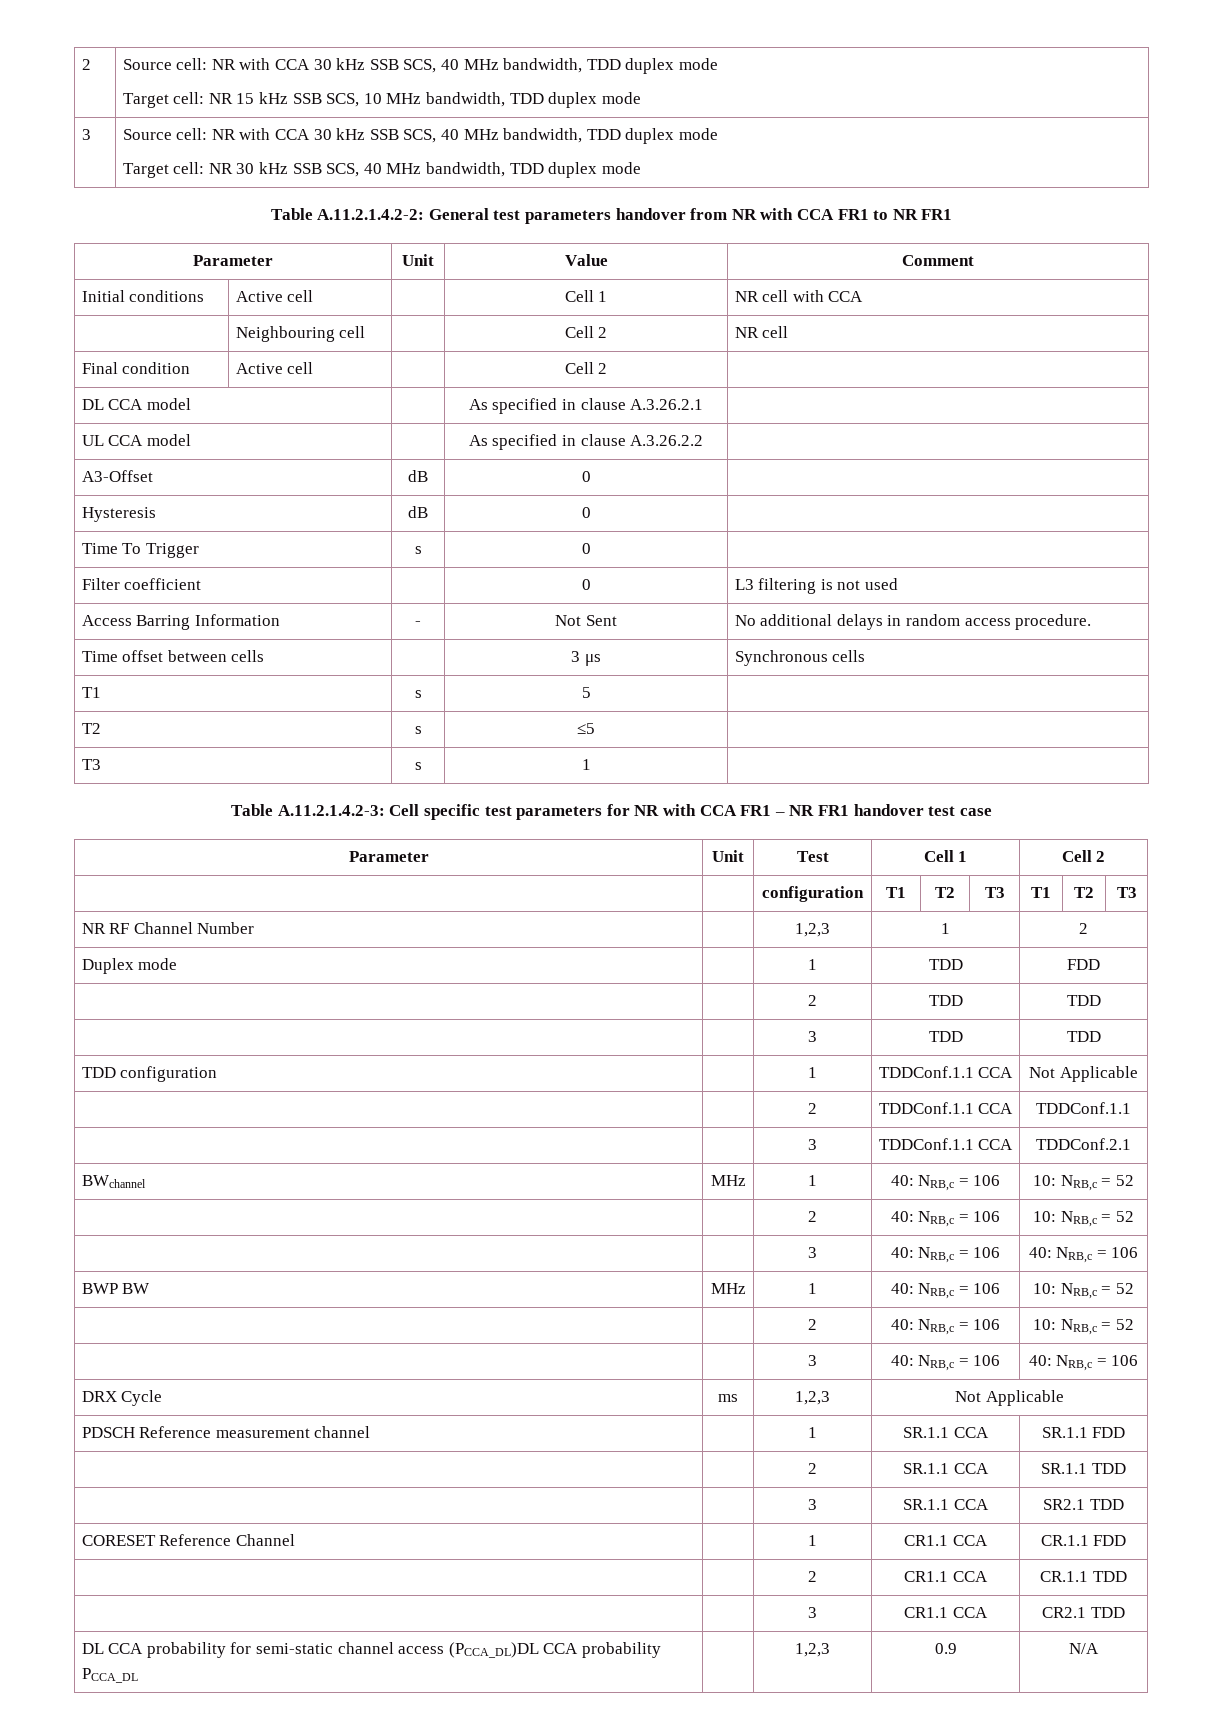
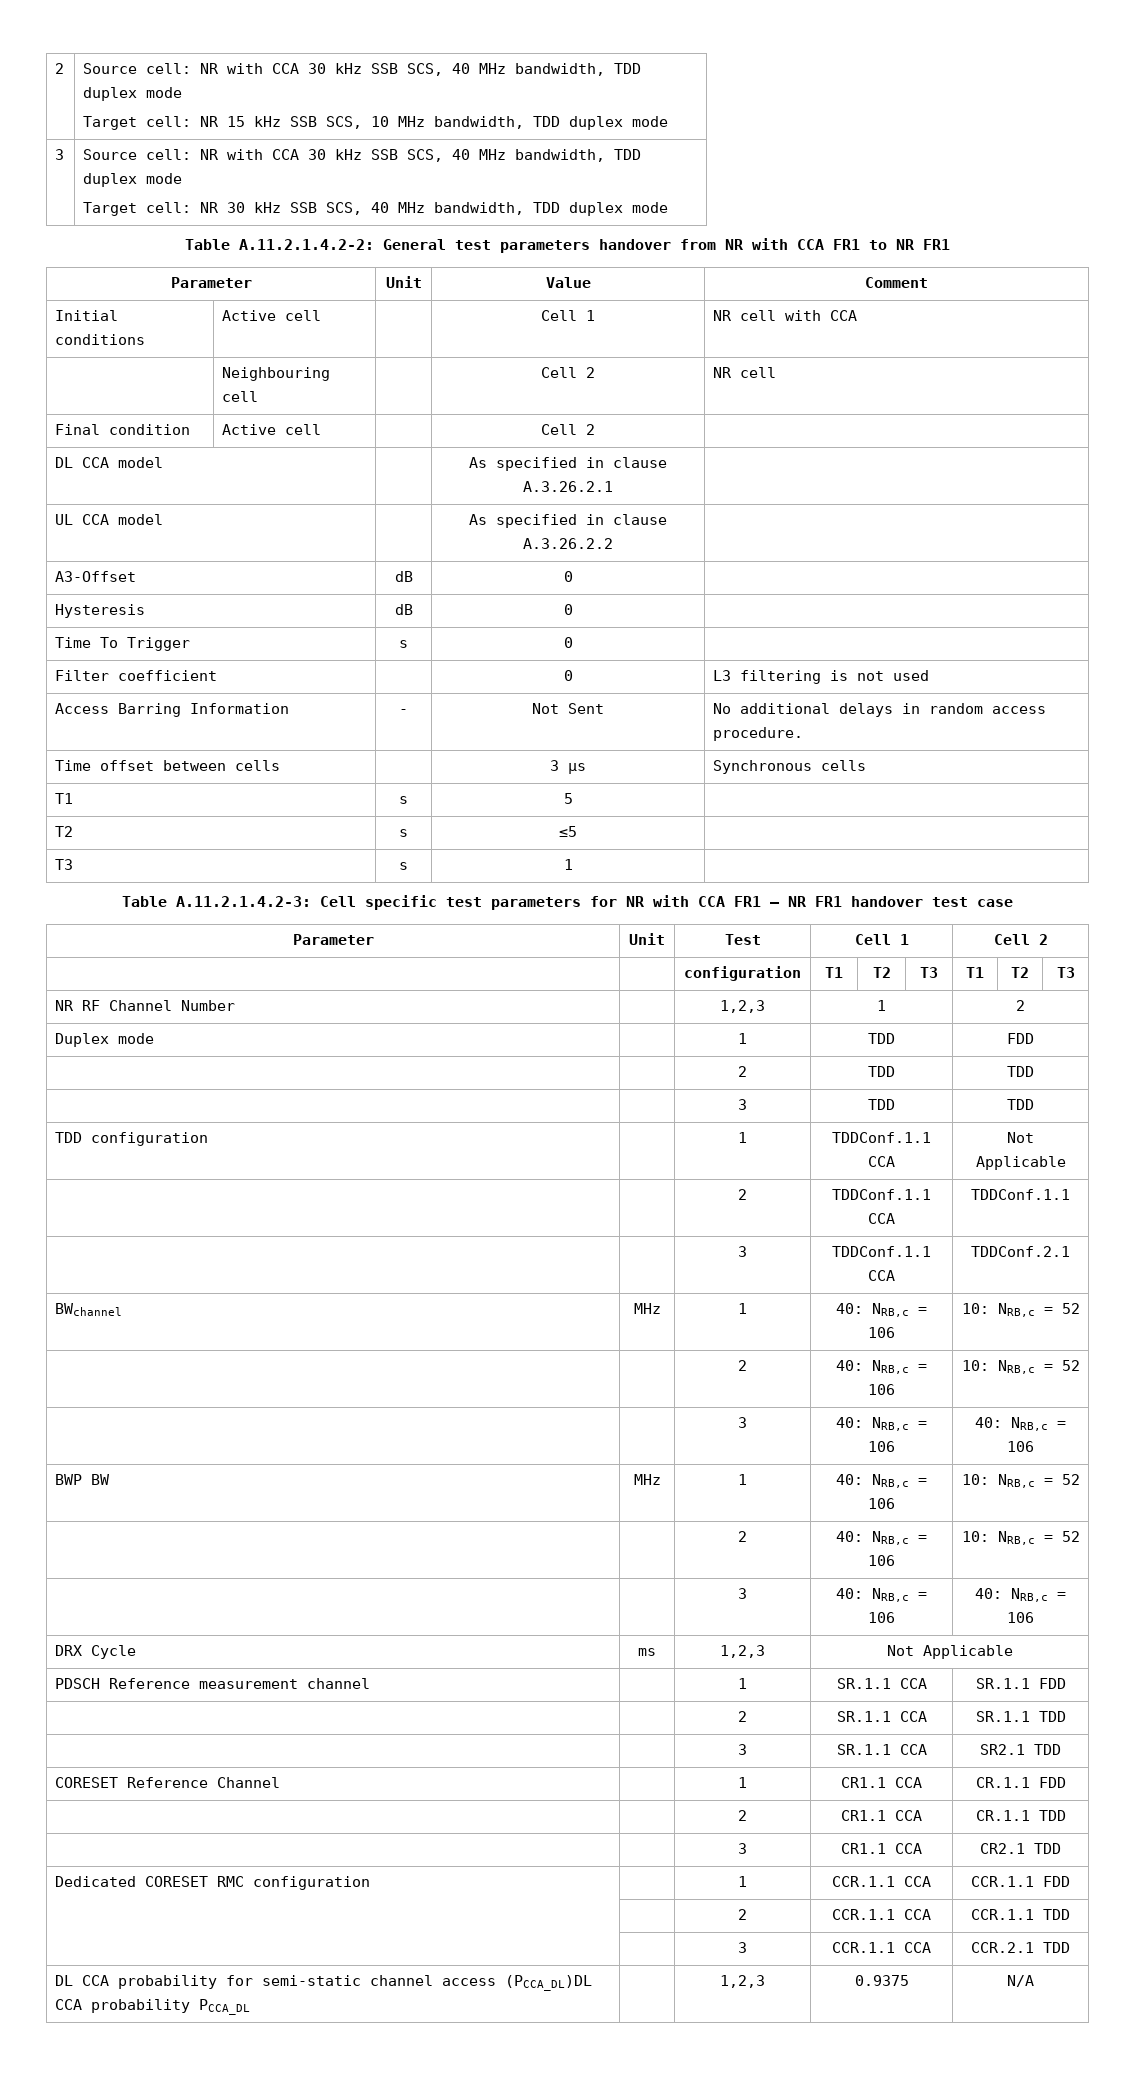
(1125, 1612) none -> [55,1876,371,1890] [738,1876,747,1887] [832,1876,931,1887] [971,1876,1070,1887] [738,1909,747,1920] [832,1909,931,1920] [971,1909,1070,1920] [738,1942,747,1953] [832,1942,931,1953] [971,1942,1070,1953] // Dedicated CORESET RMC configuration | | 1 | CCR.1.1 CCA | CCR.1.1 FDD // | | 2 | CCR.1.1 CCA | CCR.1.1 TDD // | | 3 | CCR.1.1 CCA | CCR.2.1 TDD
[934,1643,957,1654] 0.9 -> [854,1975,909,1986] 0.9375

